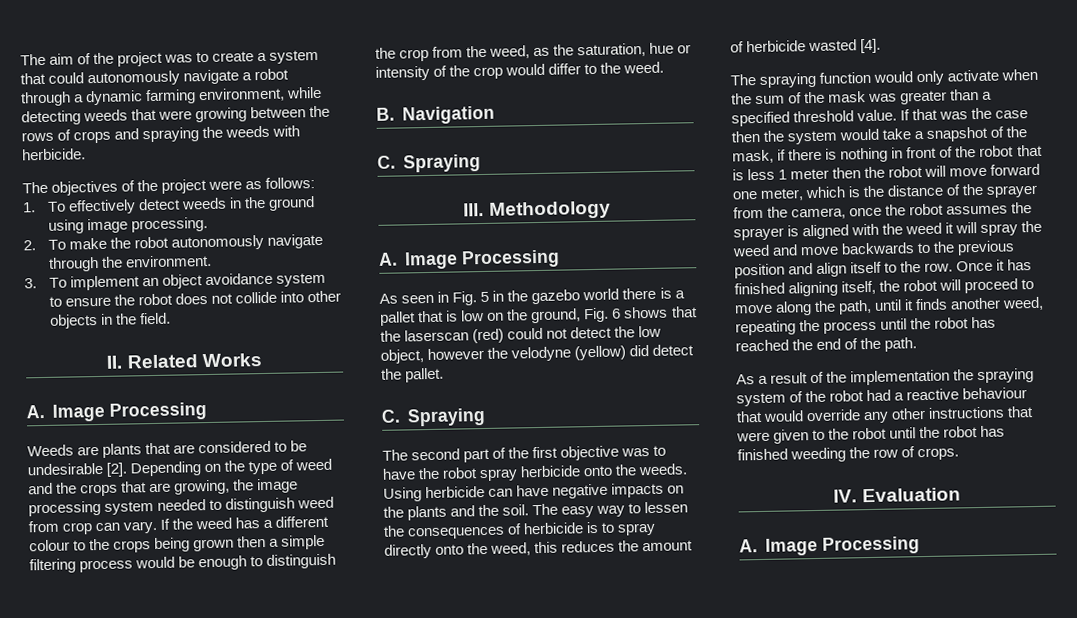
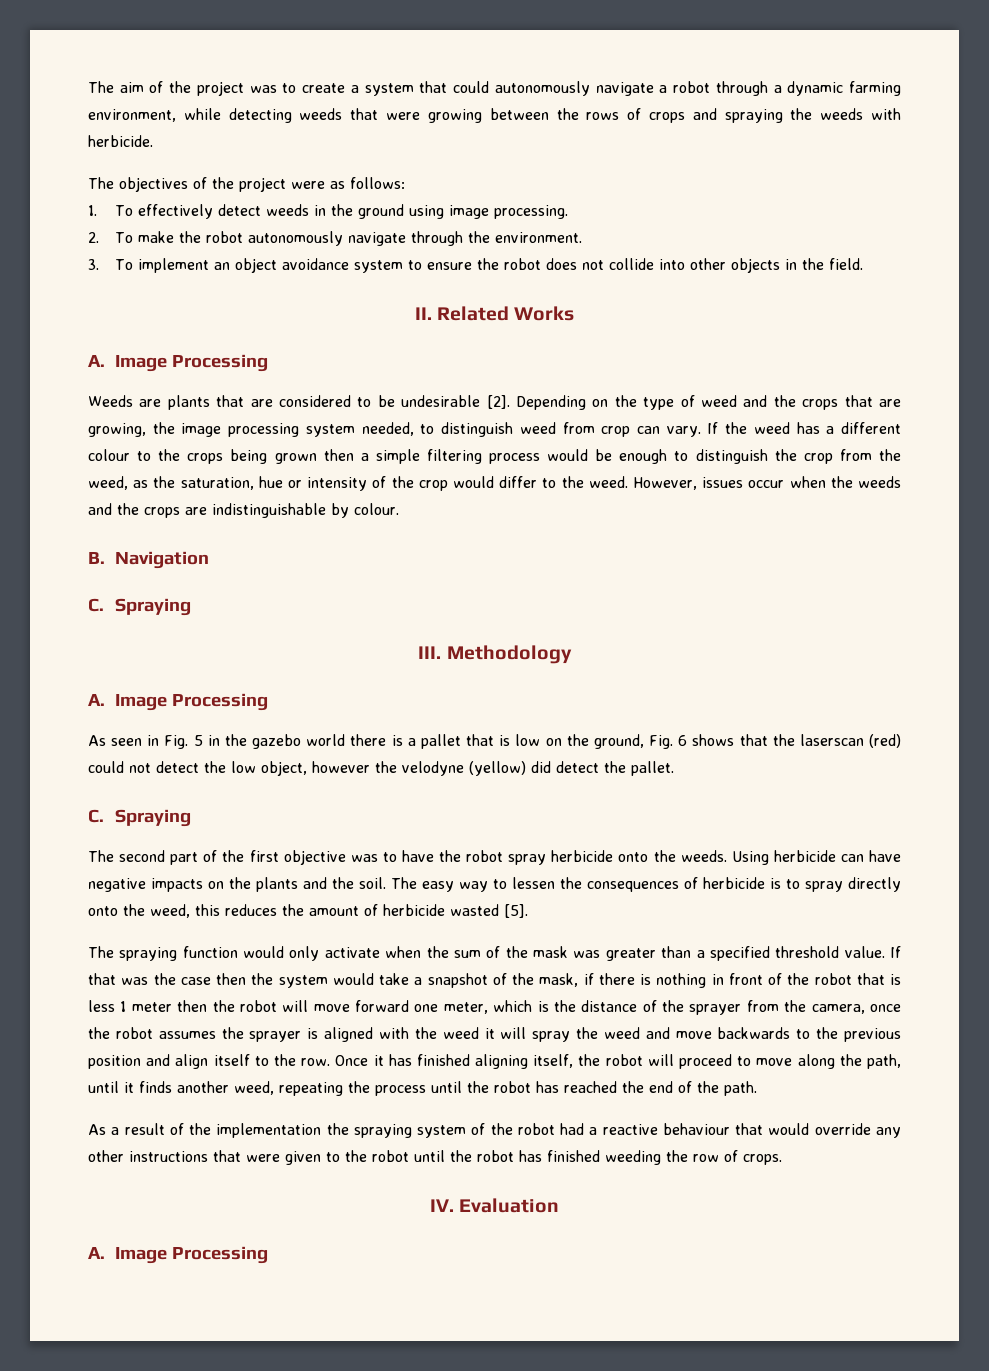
[157,499,207,511] needed -> [361,422,414,436] needed,
(665, 67) none -> [633,476,902,490] [88,503,399,518] However, issues occur when the weeds and the crops are indistinguishable by colour.
[860,38,882,54] [4]. -> [504,904,528,918] [5].

